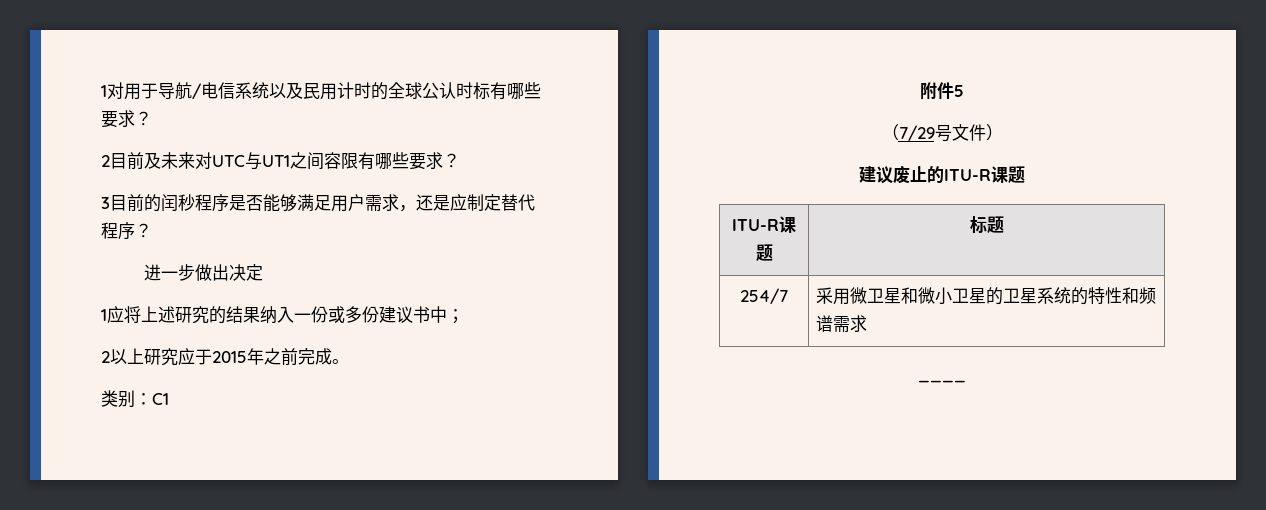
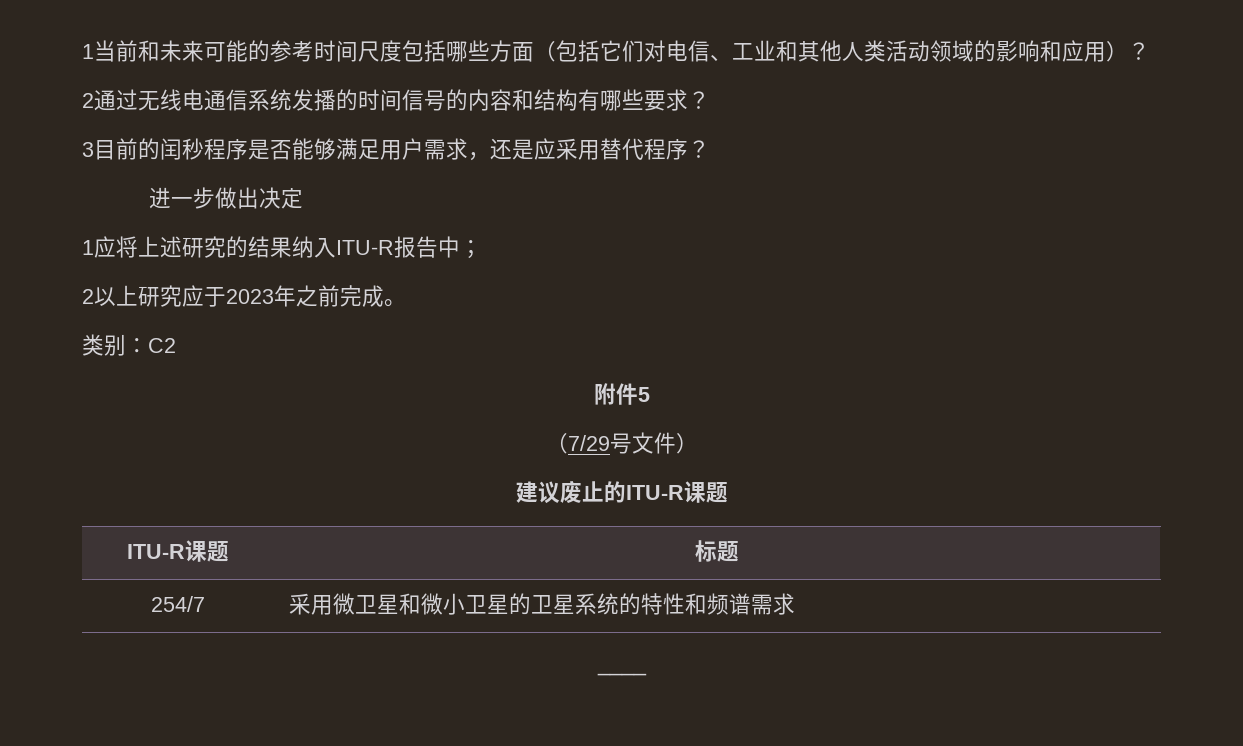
[101,82,541,100] [101,110,152,128] [101,152,358,170] 1对用于导航/电信系统以及民用计时的全球公认时标有哪些要求？ // 2目前及未来对UTC与UT1之间容限 -> [82,40,1150,62] [82,89,578,111] 1当前和未来可能的参考时间尺度包括哪些方面（包括它们对电信、工业和其他人类活动领域的影响和应用）？ // 2通过无线电通信系统发播的时间信号的内容和结构
[467,194,501,211] 制定 -> [556,138,600,160] 采用
[294,306,430,323] 一份或多份建议书 -> [336,236,438,258] ITU-R报告
[212,351,247,363] 2015 -> [226,289,274,304] 2023
[152,393,169,405] C1 -> [148,338,176,353] C2

